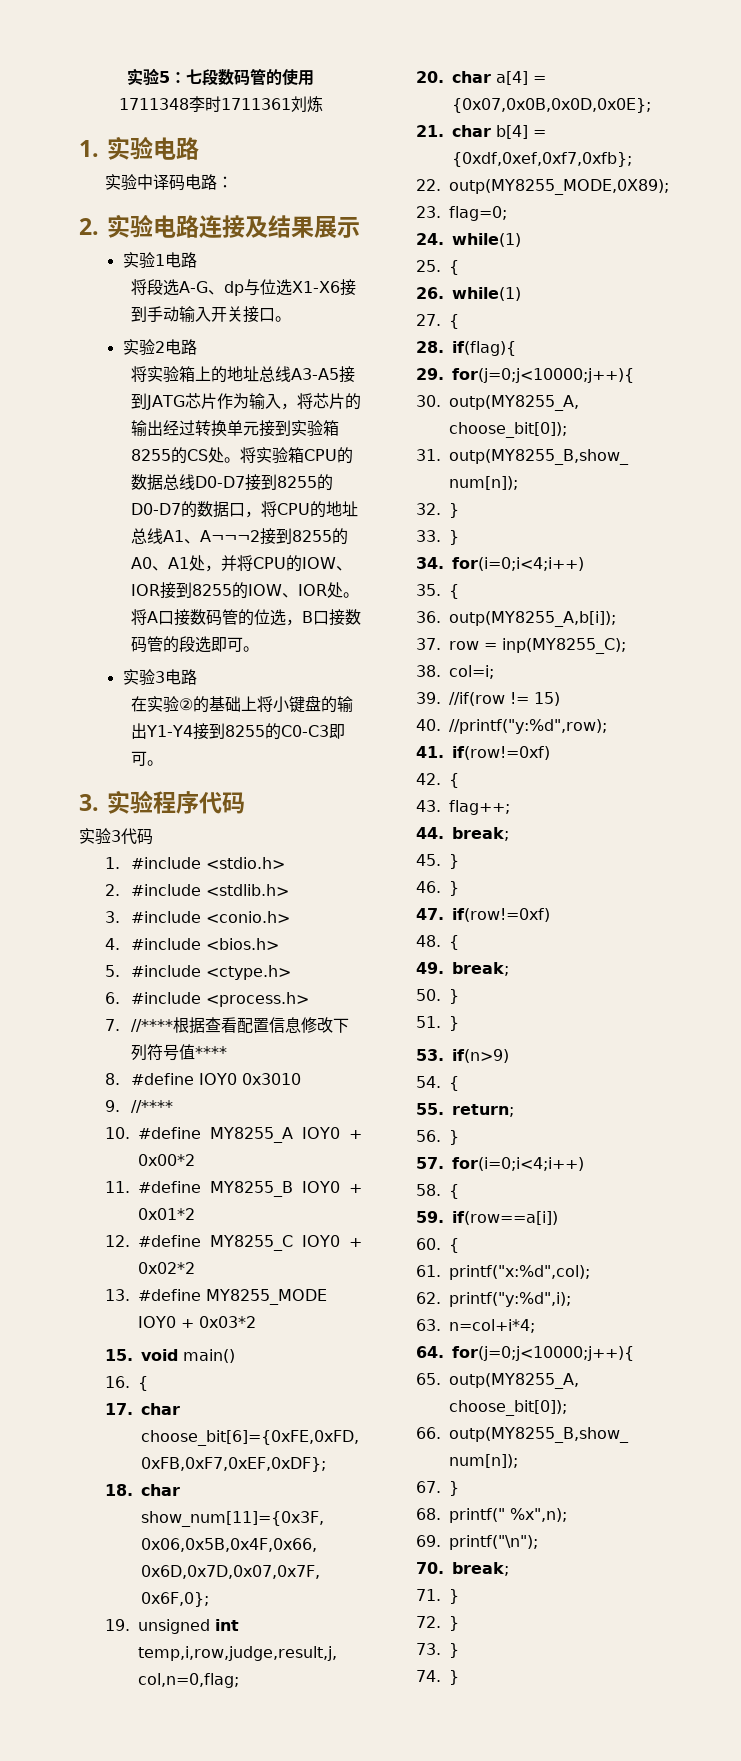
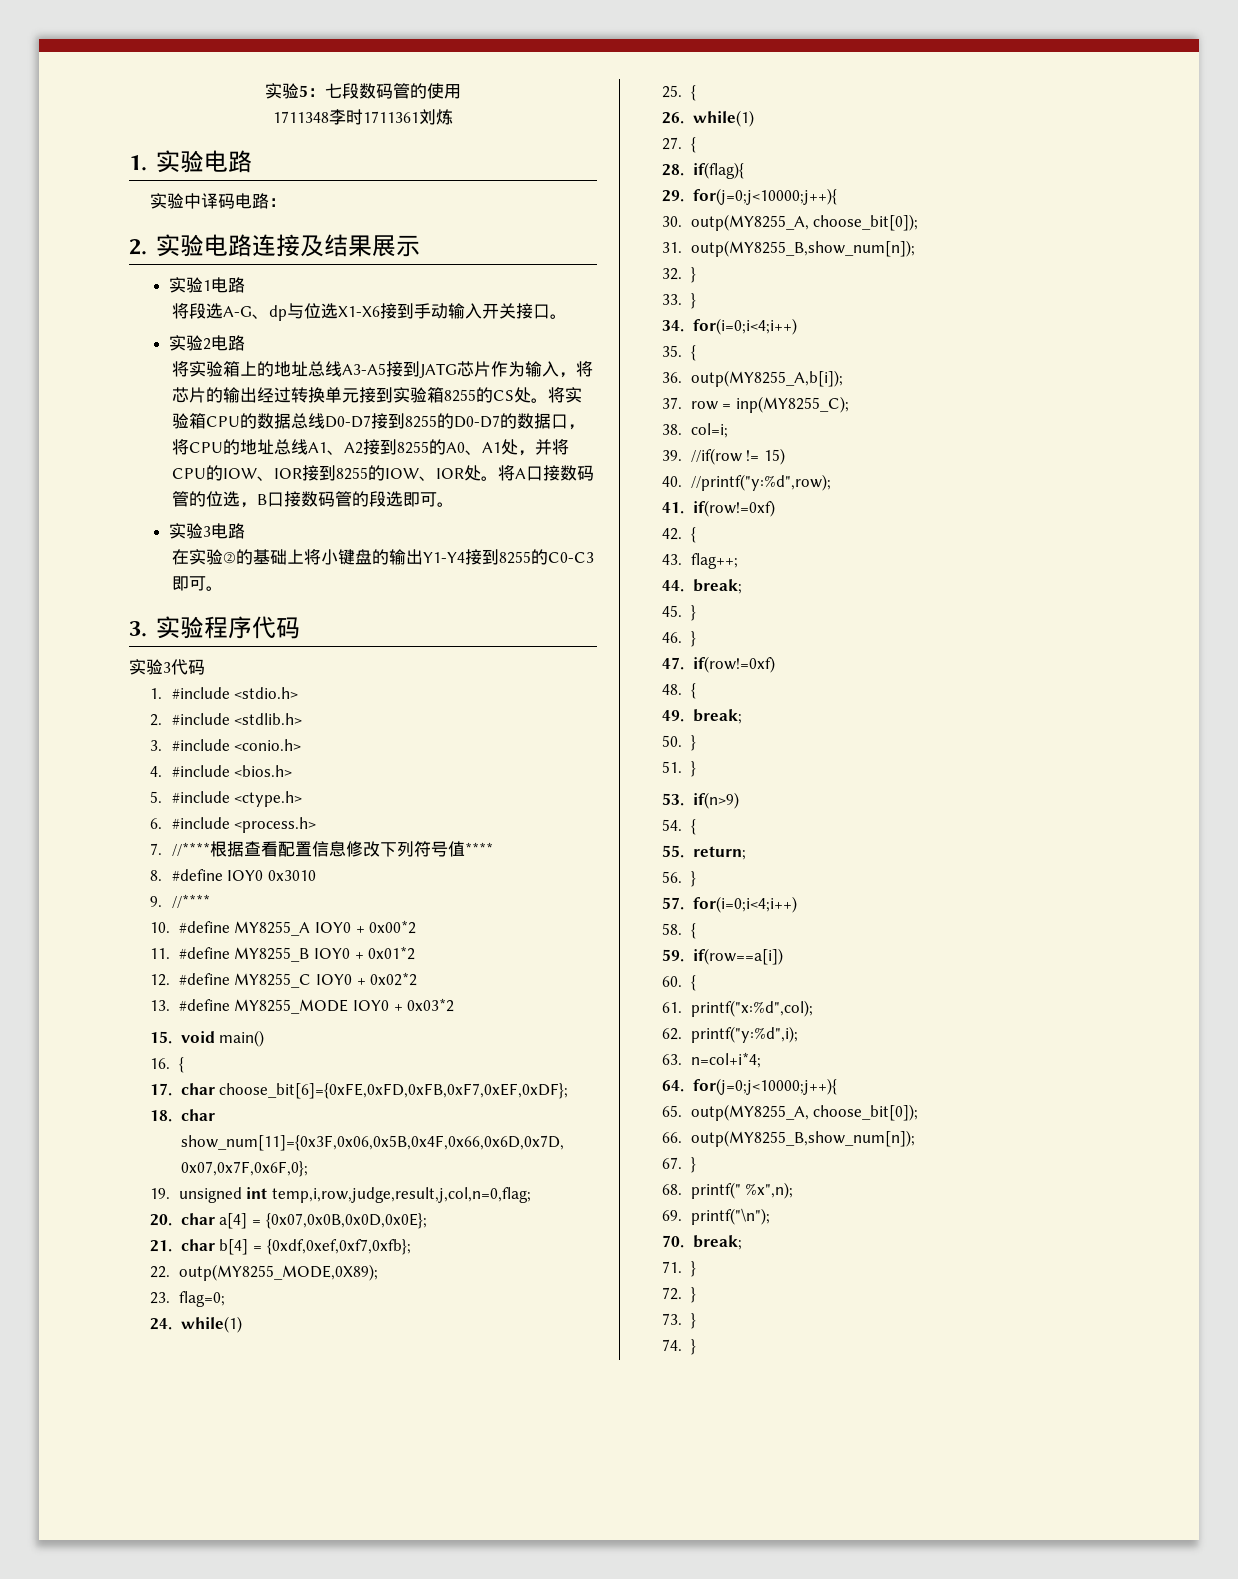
[200,530,261,542] A¬¬¬2 -> [343,442,363,454] A2

